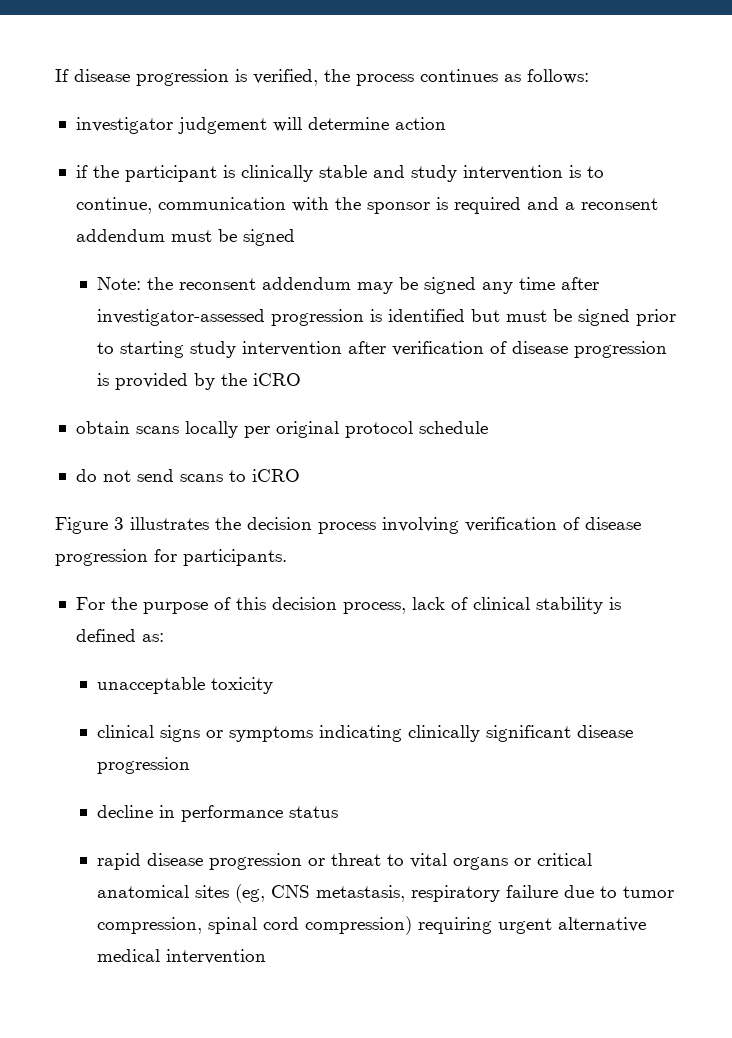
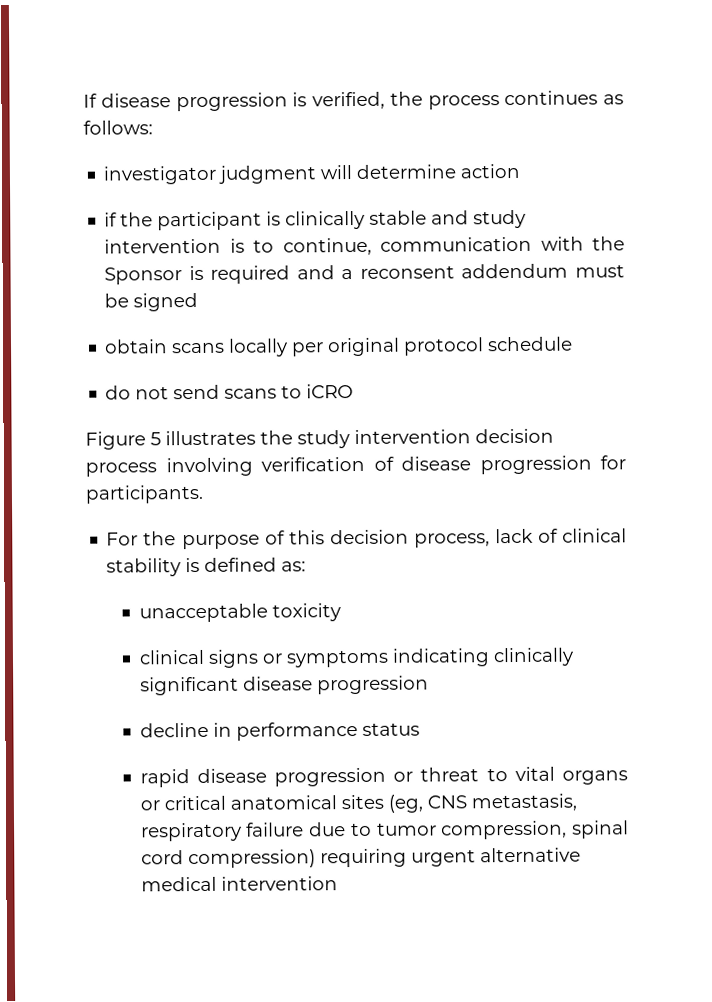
[177,117,267,134] judgement -> [218,165,318,184] judgment
[366,202,430,214] sponsor -> [104,267,183,285] Sponsor
[97,277,600,294] [97,309,677,326] [97,341,668,358] [97,373,302,390] // Note: the reconsent addendum may be signed any time after investigator-assessed progression is identified but must be signed prior to starting study intervention after verification of disease progression is provided by the iCRO -> (199, 302) none
[114,517,124,530] 3 -> [150,432,161,446] 5
(241, 523) none -> [297,429,471,449] study intervention

